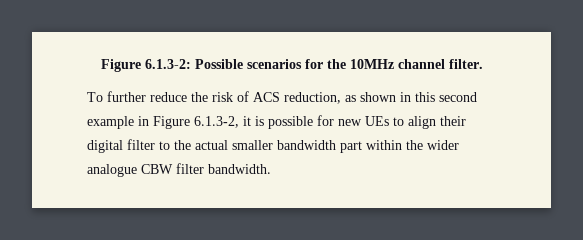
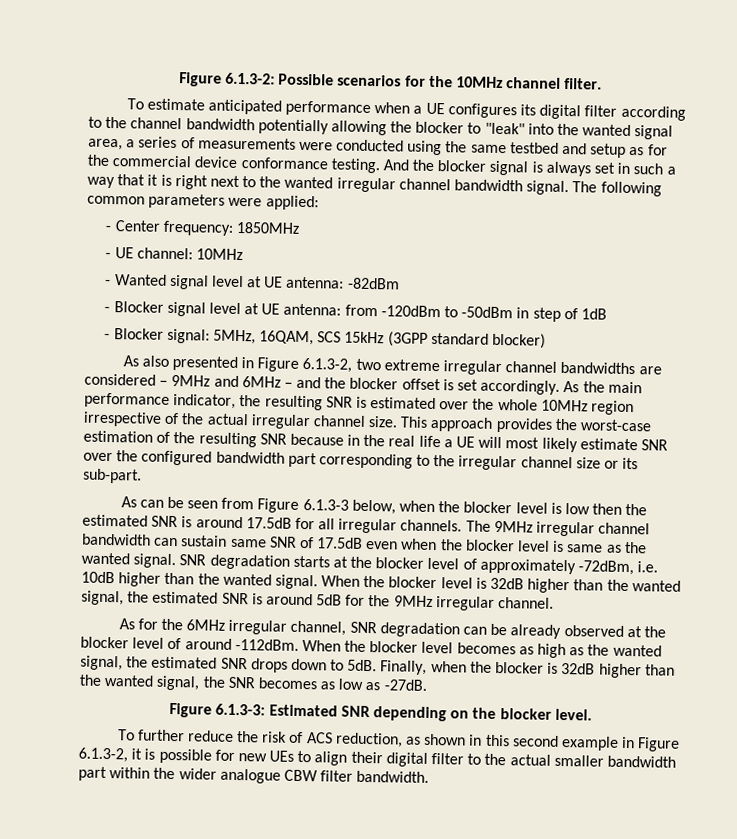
(483, 64) none -> [126,98,686,121] [88,116,674,140] [88,136,668,158] [87,154,676,177] [87,174,662,197] [87,193,319,211] [105,220,300,236] [105,247,243,261] [105,274,400,290] [104,301,607,322] [104,328,547,349] [122,355,662,376] [84,373,642,395] [84,392,635,416] [83,411,653,433] [83,430,668,453] [83,450,639,471] [82,468,142,484] [120,496,648,516] [82,514,651,537] [82,533,647,554] [81,552,659,576] [81,571,681,594] [81,590,555,611] [118,618,666,639] [80,636,662,659] [80,655,675,679] [79,674,428,691] [169,702,592,722] // To estimate anticipated performance when a UE configures its digital filter according to the channel bandwidth potentially allowing the blocker to "leak" into the wanted signal area, a series of measurements were conducted using the same testbed and setup as for the commercial device conformance testing. And the blocker signal is always set in such a way that it is right next to the wanted irregular channel bandwidth signal. The following common parameters were applied: // - Center frequency: 1850MHz // - UE channel: 10MHz // - Wanted signal level at UE antenna: -82dBm // - Blocker signal level at UE antenna: from -120dBm to -50dBm in step of 1dB // - Blocker signal: 5MHz, 16QAM, SCS 15kHz (3GPP standard blocker) // As also presented in Figure 6.1.3-2, two extreme irregular channel bandwidths are considered – 9MHz and 6MHz – and the blocker offset is set accordingly. As the main performance indicator, the resulting SNR is estimated over the whole 10MHz region irrespective of the actual irregular channel size. This approach provides the worst-case estimation of the resulting SNR because in the real life a UE will most likely estimate SNR over the configured bandwidth part corresponding to the irregular channel size or its sub-part. // As can be seen from Figure 6.1.3-3 below, when the blocker level is low then the estimated SNR is around 17.5dB for all irregular channels. The 9MHz irregular channel bandwidth can sustain same SNR of 17.5dB even when the blocker level is same as the wanted signal. SNR degradation starts at the blocker level of approximately -72dBm, i.e. 10dB higher than the wanted signal. When the blocker level is 32dB higher than the wanted signal, the estimated SNR is around 5dB for the 9MHz irregular channel. // As for the 6MHz irregular channel, SNR degradation can be already observed at the blocker level of around -112dBm. When the blocker level becomes as high as the wanted signal, the estimated SNR drops down to 5dB. Finally, when the blocker is 32dB higher than the wanted signal, the SNR becomes as low as -27dB. // Figure 6.1.3-3: Estimated SNR depending on the blocker level.

